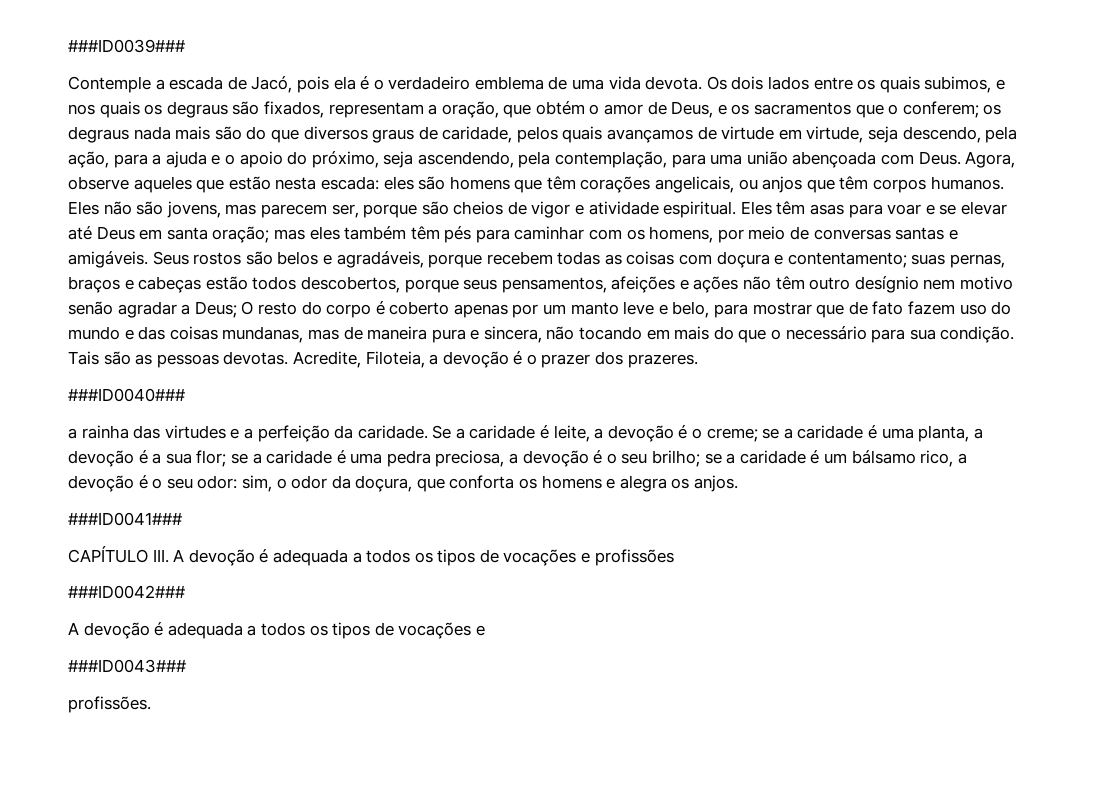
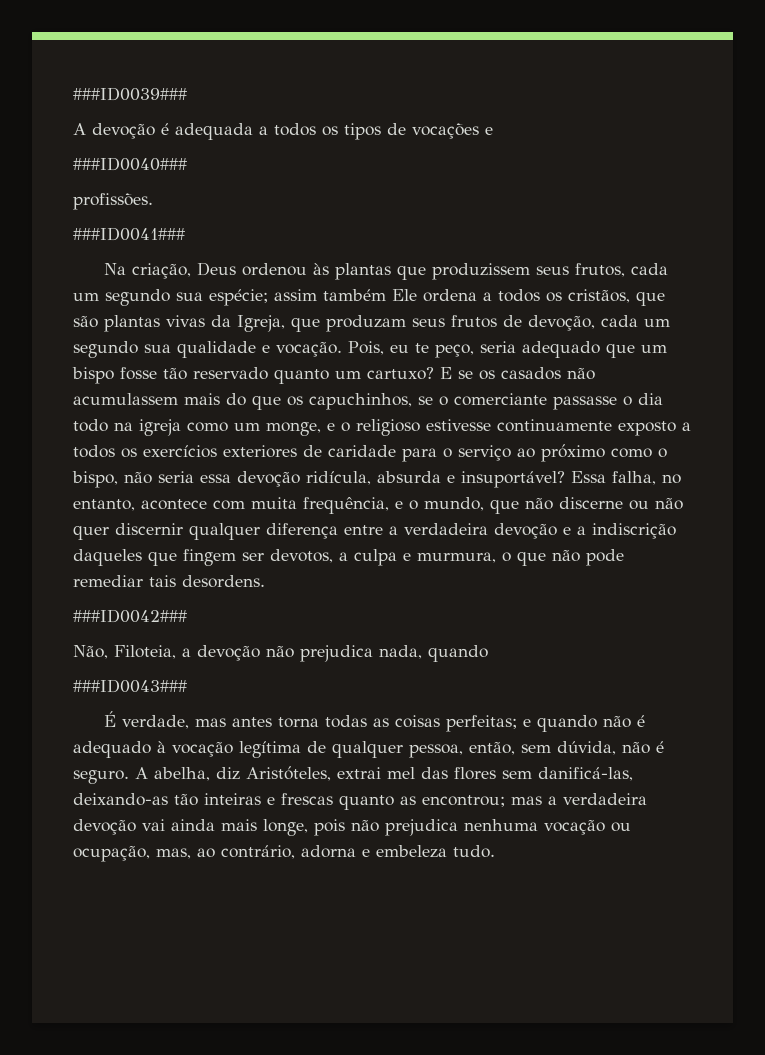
[68,76,1005,93] [68,101,1002,118] [68,126,1018,143] [68,151,1016,168] [68,176,1004,193] [68,201,1007,218] [68,226,958,243] [68,251,1006,268] [68,276,1014,293] [68,301,1012,318] [68,326,1015,343] [68,351,698,368] [68,388,186,402] [68,425,983,442] [68,450,967,467] [68,475,739,492] [68,512,183,526] [68,546,674,566] [68,585,186,599] // Contemple a escada de Jacó, pois ela é o verdadeiro emblema de uma vida devota. Os dois lados entre os quais subimos, e nos quais os degraus são fixados, representam a oração, que obtém o amor de Deus, e os sacramentos que o conferem; os degraus nada mais são do que diversos graus de caridade, pelos quais avançamos de virtude em virtude, seja descendo, pela ação, para a ajuda e o apoio do próximo, seja ascendendo, pela contemplação, para uma união abençoada com Deus. Agora, observe aqueles que estão nesta escada: eles são homens que têm corações angelicais, ou anjos que têm corpos humanos. Eles não são jovens, mas parecem ser, porque são cheios de vigor e atividade espiritual. Eles têm asas para voar e se elevar até Deus em santa oração; mas eles também têm pés para caminhar com os homens, por meio de conversas santas e amigáveis. Seus rostos são belos e agradáveis, porque recebem todas as coisas com doçura e contentamento; suas pernas, braços e cabeças estão todos descobertos, porque seus pensamentos, afeições e ações não têm outro desígnio nem motivo senão agradar a Deus; O resto do corpo é coberto apenas por um manto leve e belo, para mostrar que de fato fazem uso do mundo e das coisas mundanas, mas de maneira pura e sincera, não tocando em mais do que o necessário para sua condição. Tais são as pessoas devotas. Acredite, Filoteia, a devoção é o prazer dos prazeres. // ###ID0040### // a rainha das virtudes e a perfeição da caridade. Se a caridade é leite, a devoção é o creme; se a caridade é uma planta, a devoção é a sua flor; se a caridade é uma pedra preciosa, a devoção é o seu brilho; se a caridade é um bálsamo rico, a devoção é o seu odor: sim, o odor da doçura, que conforta os homens e alegra os anjos. // ###ID0041### // CAPÍTULO III. A devoção é adequada a todos os tipos de vocações e profissões // ###ID0042### -> (187, 94) none
[68,659,187,673] [68,696,151,713] ###ID0043### // profissões. -> [73,157,187,171] [73,193,153,210] [73,227,185,241] [103,262,668,280] [73,289,665,306] [73,315,670,332] [73,341,667,358] [72,367,595,384] [73,393,663,410] [73,419,691,436] [73,444,667,462] [72,471,681,488] [73,497,683,514] [73,523,676,540] [73,549,624,566] [73,575,265,588] [73,609,187,623] [73,645,488,662] [73,679,187,693] [103,711,645,732] [73,741,664,758] [73,766,633,784] [73,793,647,810] [73,819,631,836] [73,845,495,862] ###ID0040### // profissões. // ###ID0041### // Na criação, Deus ordenou às plantas que produzissem seus frutos, cada um segundo sua espécie; assim também Ele ordena a todos os cristãos, que são plantas vivas da Igreja, que produzam seus frutos de devoção, cada um segundo sua qualidade e vocação. Pois, eu te peço, seria adequado que um bispo fosse tão reservado quanto um cartuxo? E se os casados não acumulassem mais do que os capuchinhos, se o comerciante passasse o dia todo na igreja como um monge, e o religioso estivesse continuamente exposto a todos os exercícios exteriores de caridade para o serviço ao próximo como o bispo, não seria essa devoção ridícula, absurda e insuportável? Essa falha, no entanto, acontece com muita frequência, e o mundo, que não discerne ou não quer discernir qualquer diferença entre a verdadeira devoção e a indiscrição daqueles que fingem ser devotos, a culpa e murmura, o que não pode remediar tais desordens. // ###ID0042### // Não, Filoteia, a devoção não prejudica nada, quando // ###ID0043### // É verdade, mas antes torna todas as coisas perfeitas; e quando não é adequado à vocação legítima de qualquer pessoa, então, sem dúvida, não é seguro. A abelha, diz Aristóteles, extrai mel das flores sem danificá-las, deixando-as tão inteiras e frescas quanto as encontrou; mas a verdadeira devoção vai ainda mais longe, pois não prejudica nenhuma vocação ou ocupação, mas, ao contrário, adorna e embeleza tudo.

